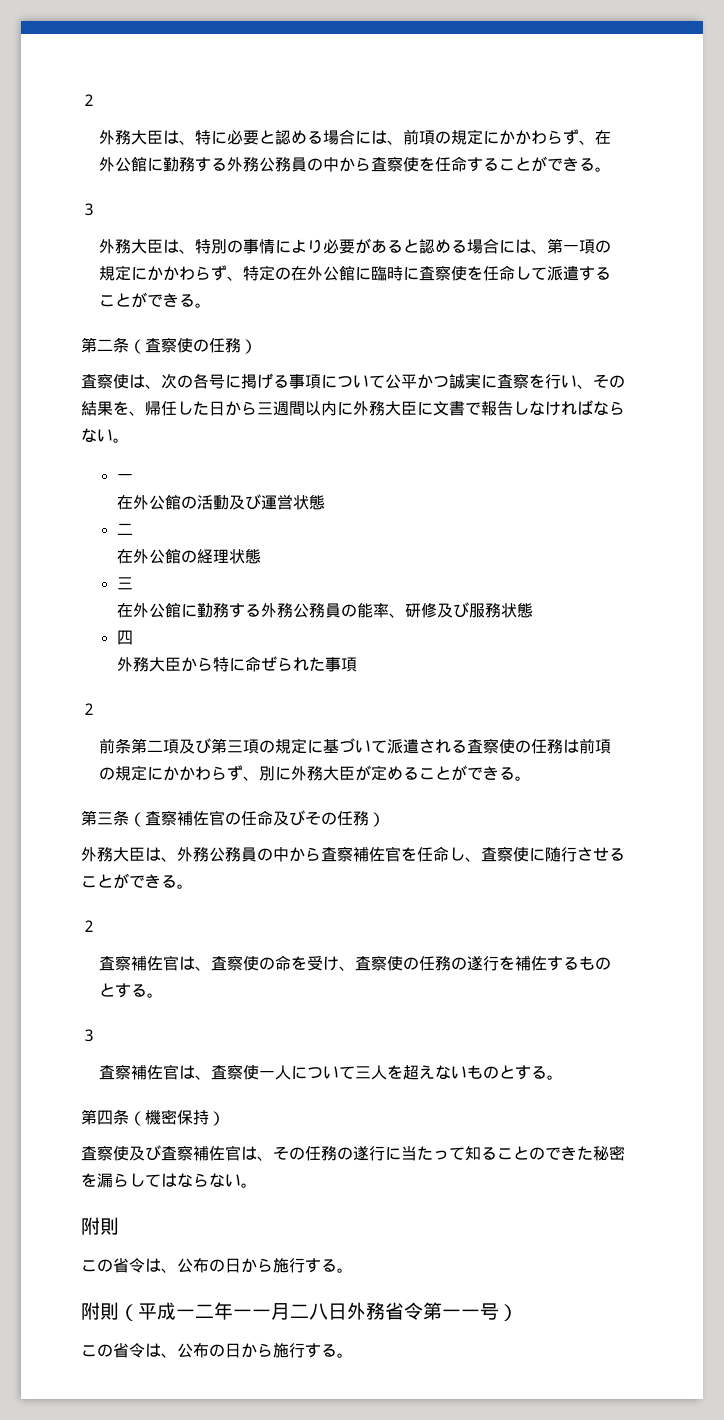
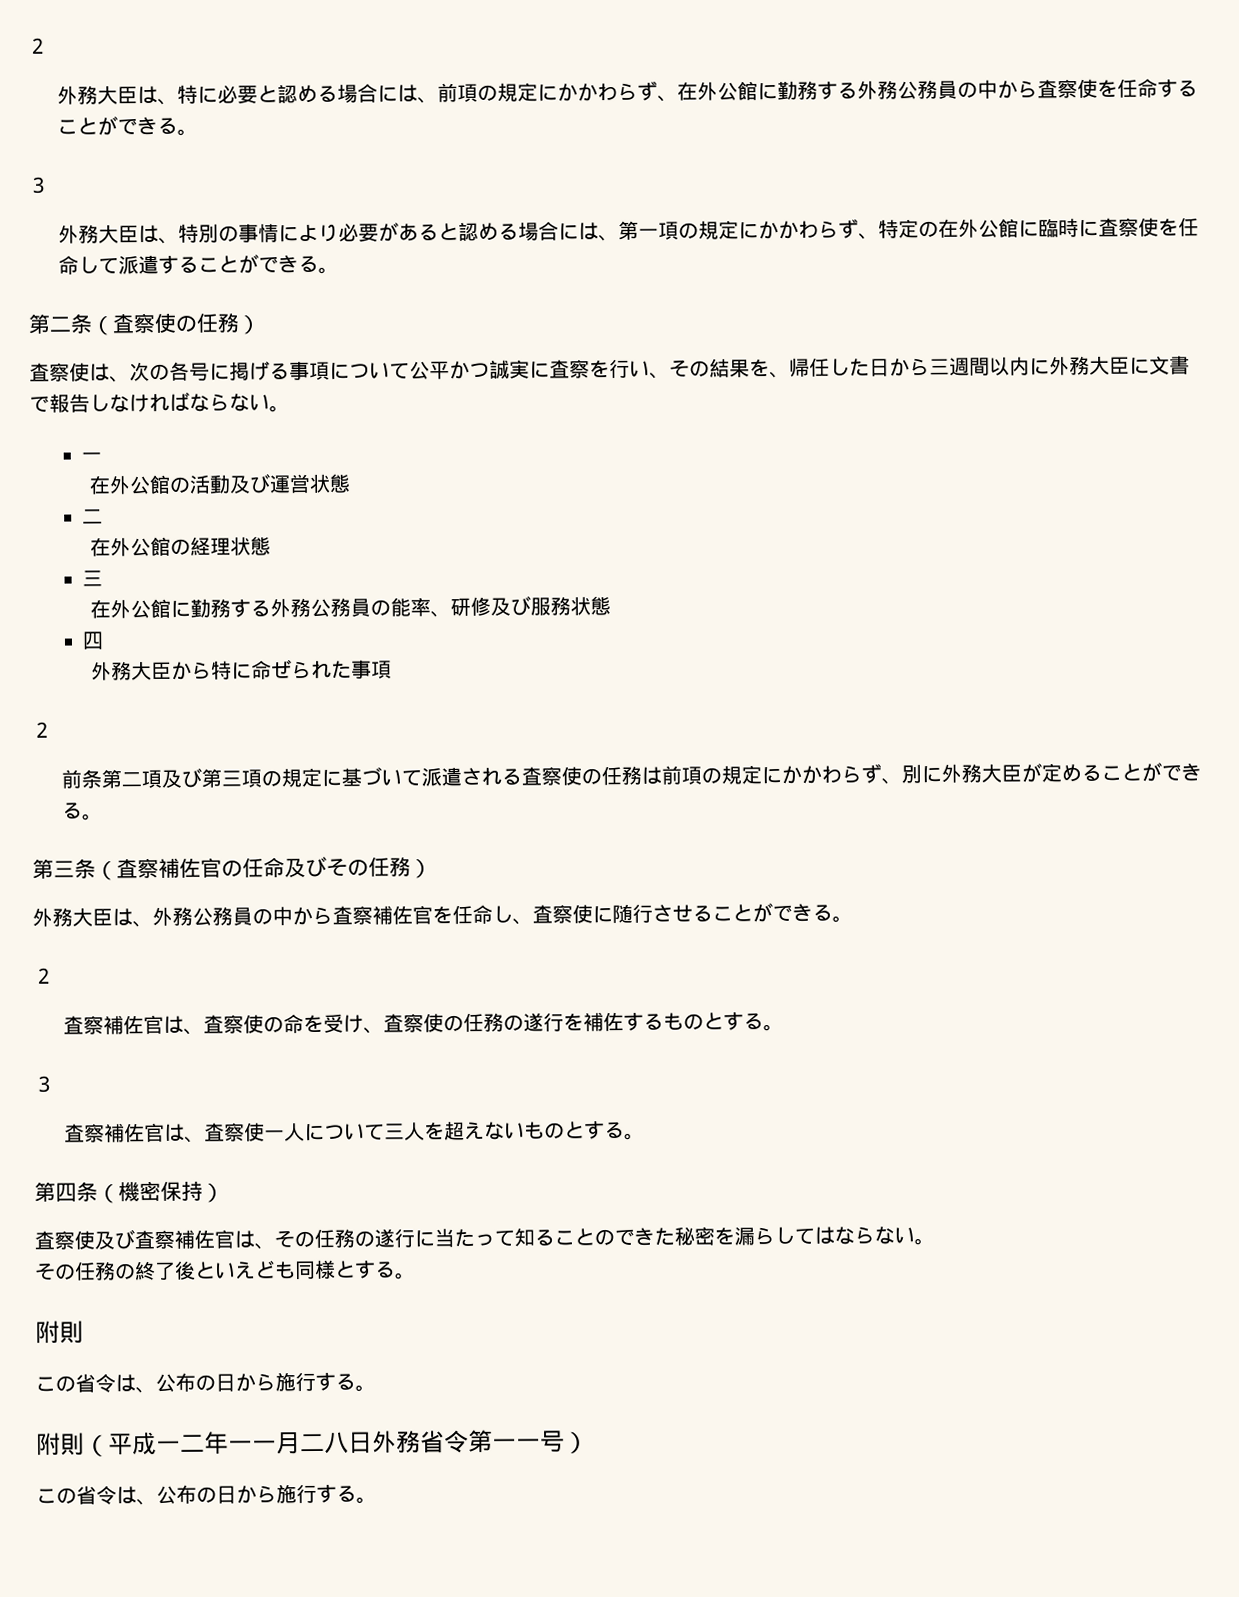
(257, 1185) none -> [34,1259,416,1281] // その任務の終了後といえども同様とする。

